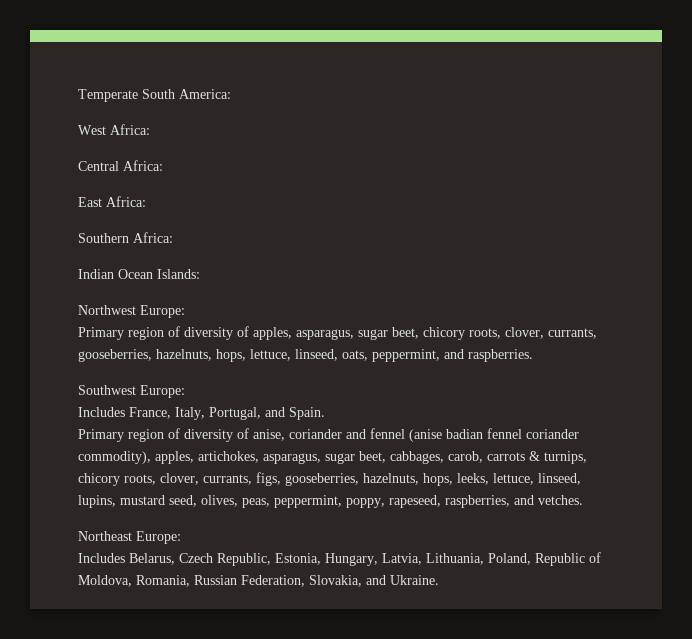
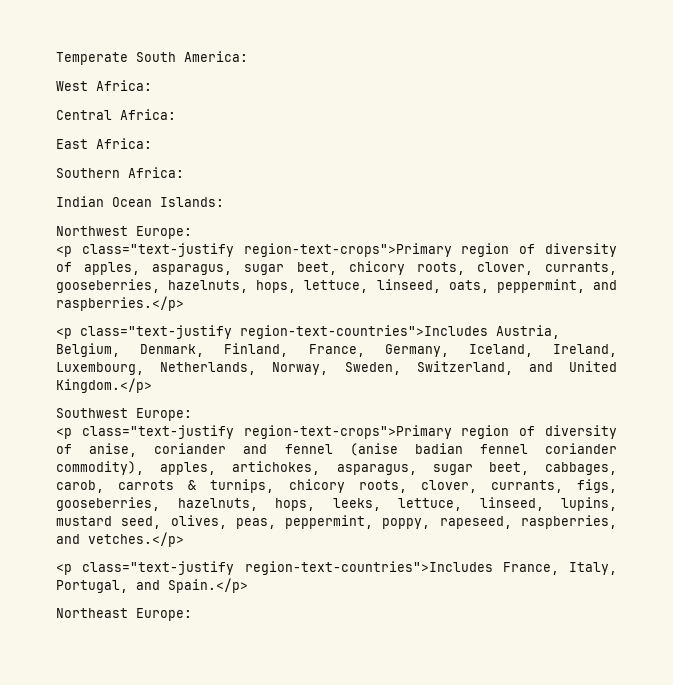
[78,327,124,340] Primary -> [56,243,452,257] <p class="text-justify region-text-crops">Primary
[468,349,533,362] [78,385,185,398] [78,407,325,420] [78,429,124,442] raspberries. // Southwest Europe: // Includes France, Italy, Portugal, and Spain. // Primary -> [56,296,184,311] [56,325,560,339] [56,343,617,357] [56,361,617,375] [56,378,152,393] [56,408,192,421] [56,425,452,439] raspberries.</p> // <p class="text-justify region-text-countries">Includes Austria, Belgium, Denmark, Finland, France, Germany, Iceland, Ireland, Luxembourg, Netherlands, Norway, Sweden, Switzerland, and United Kingdom.</p> // Southwest Europe: // <p class="text-justify region-text-crops">Primary
[538,495,583,505] [78,531,181,544] [78,552,601,566] [78,575,439,587] vetches. // Northeast Europe: // Includes Belarus, Czech Republic, Estonia, Hungary, Latvia, Lithuania, Poland, Republic of Moldova, Romania, Russian Federation, Slovakia, and Ukraine. -> [88,532,184,547] [56,561,617,575] [56,578,248,593] [56,608,192,621] vetches.</p> // <p class="text-justify region-text-countries">Includes France, Italy, Portugal, and Spain.</p> // Northeast Europe:

